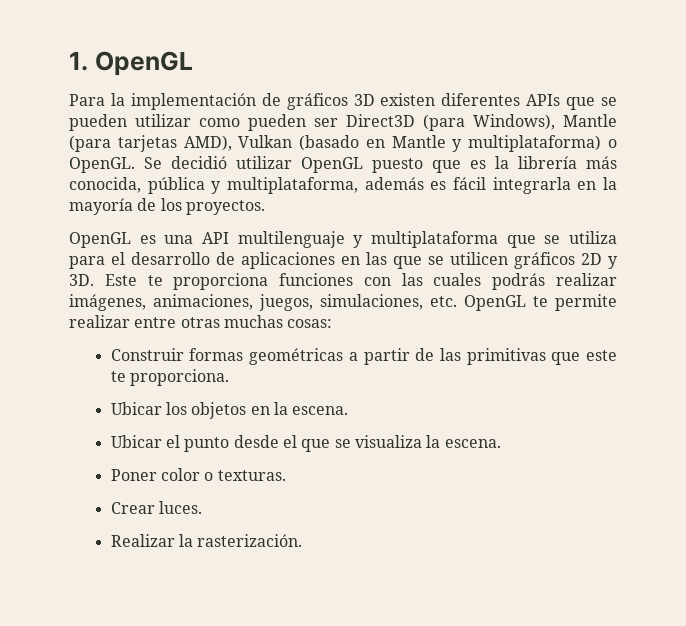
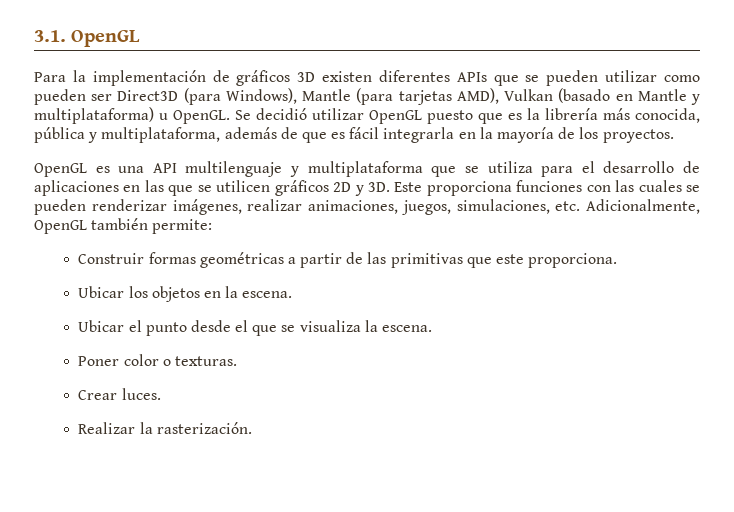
[69,51,88,71] 1. -> [34,30,66,42] 3.1.
[608,139,617,148] o -> [159,113,168,120] u
(424, 183) none -> [280,127,327,143] de que
[147,275,163,286] te -> (423, 187) none
[492,273,617,290] [69,294,617,311] [69,315,333,328] podrás realizar imágenes, animaciones, juegos, simulaciones, etc. OpenGL te permite realizar entre otras muchas cosas: -> [686,185,700,192] [34,199,700,215] [34,218,213,234] se pueden renderizar imágenes, realizar animaciones, juegos, simulaciones, etc. Adicionalmente, OpenGL también permite:
[110,371,126,382] te -> (525, 259) none

